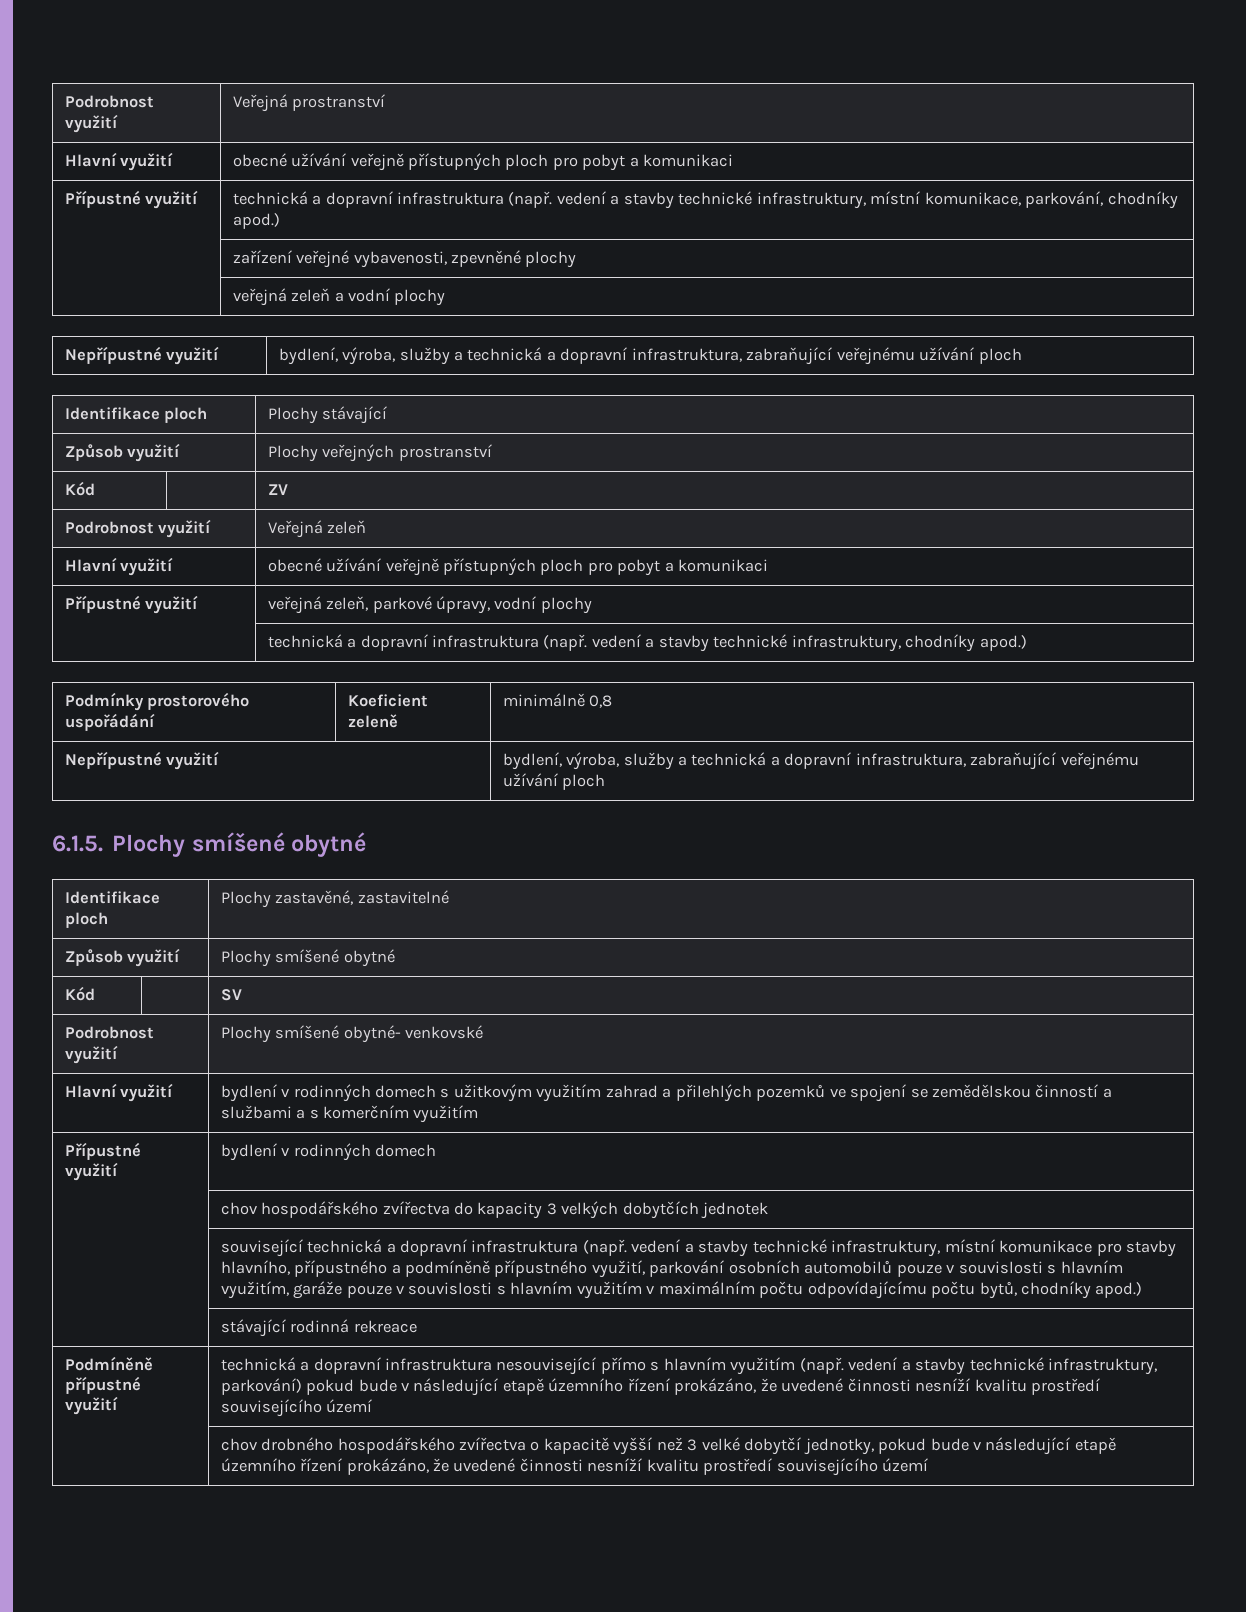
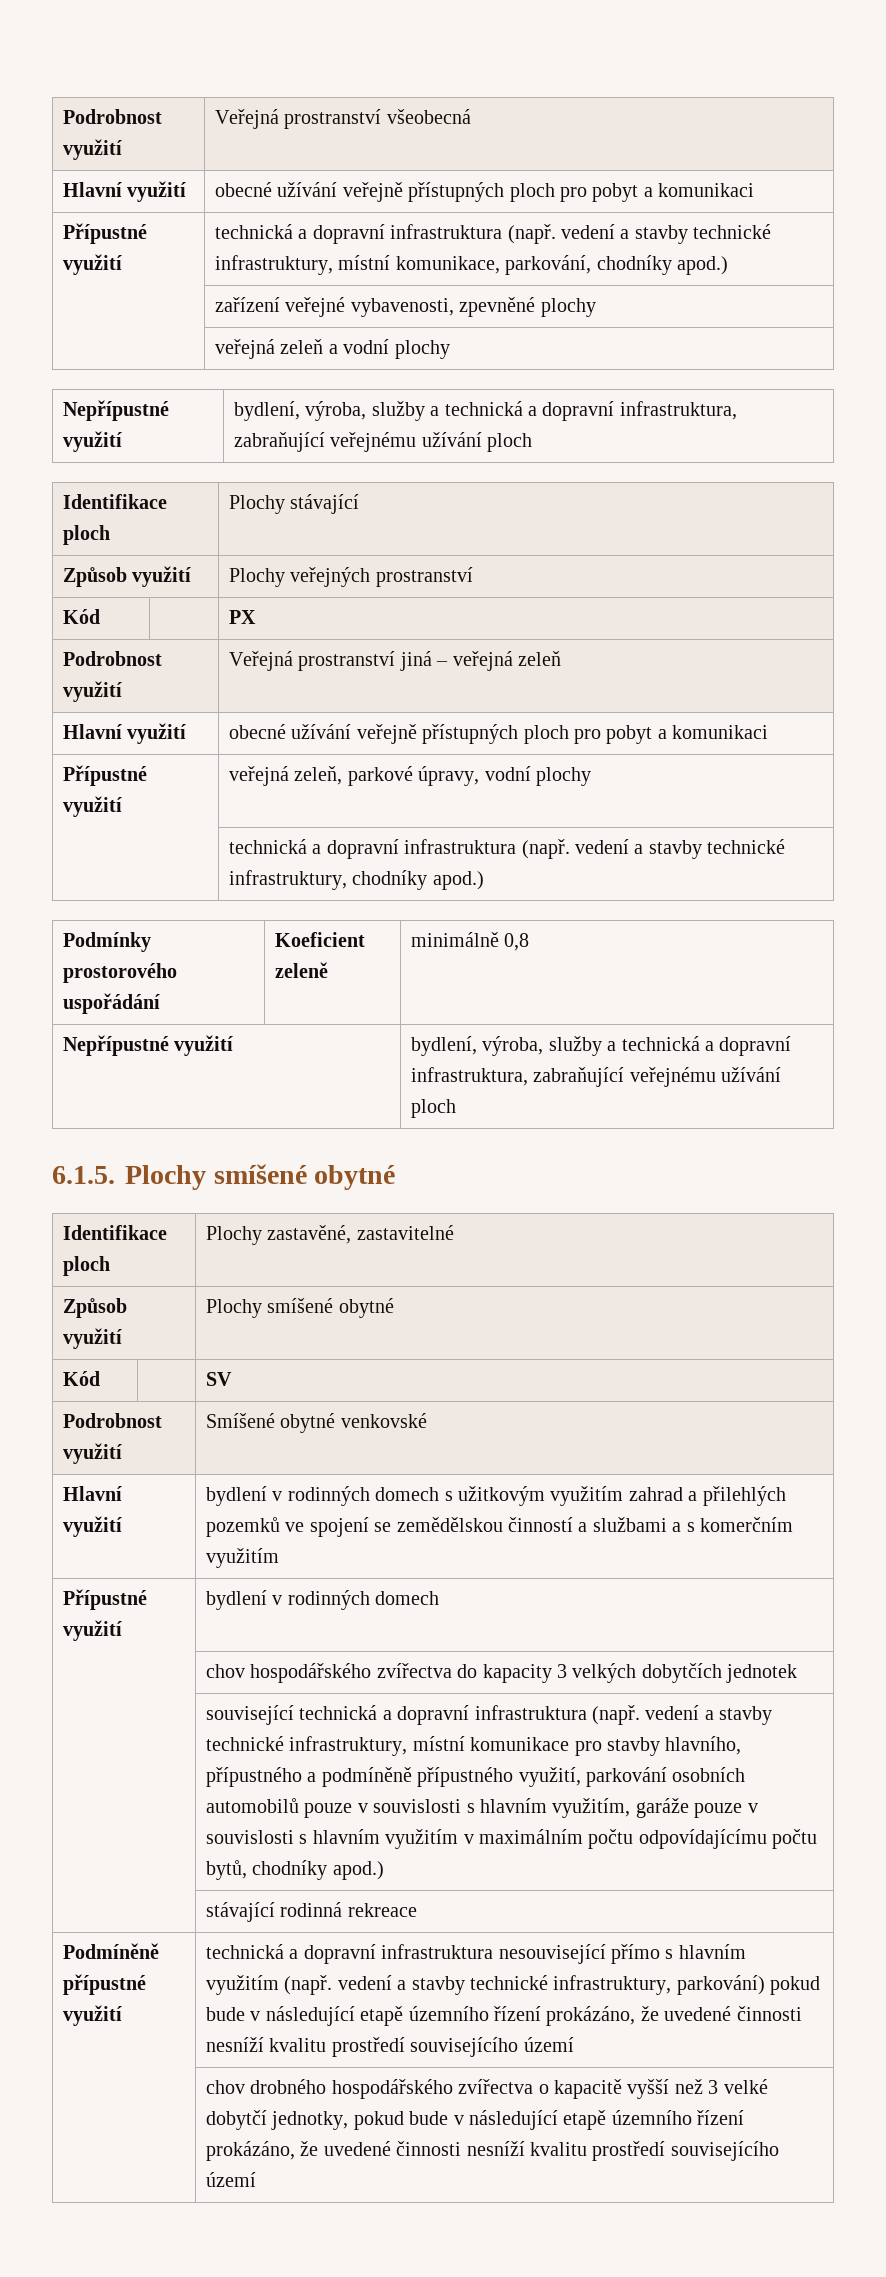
[64,95,154,108] [64,114,118,133] [232,94,386,112] Podrobnost využití | Veřejná prostranství -> [63,109,163,124] [63,139,123,160] [215,109,471,129] Podrobnost využití | Veřejná prostranství všeobecná
[267,484,288,495] [64,519,212,538] [267,520,323,538] ZV // Podrobnost využití | Veřejná -> [229,610,257,624] [63,651,163,666] [63,681,123,702] [229,651,513,671] PX // Podrobnost využití | Veřejná prostranství jiná – veřejná
[220,1025,401,1043] Plochy smíšené obytné- -> [206,1413,336,1433] Smíšené obytné

